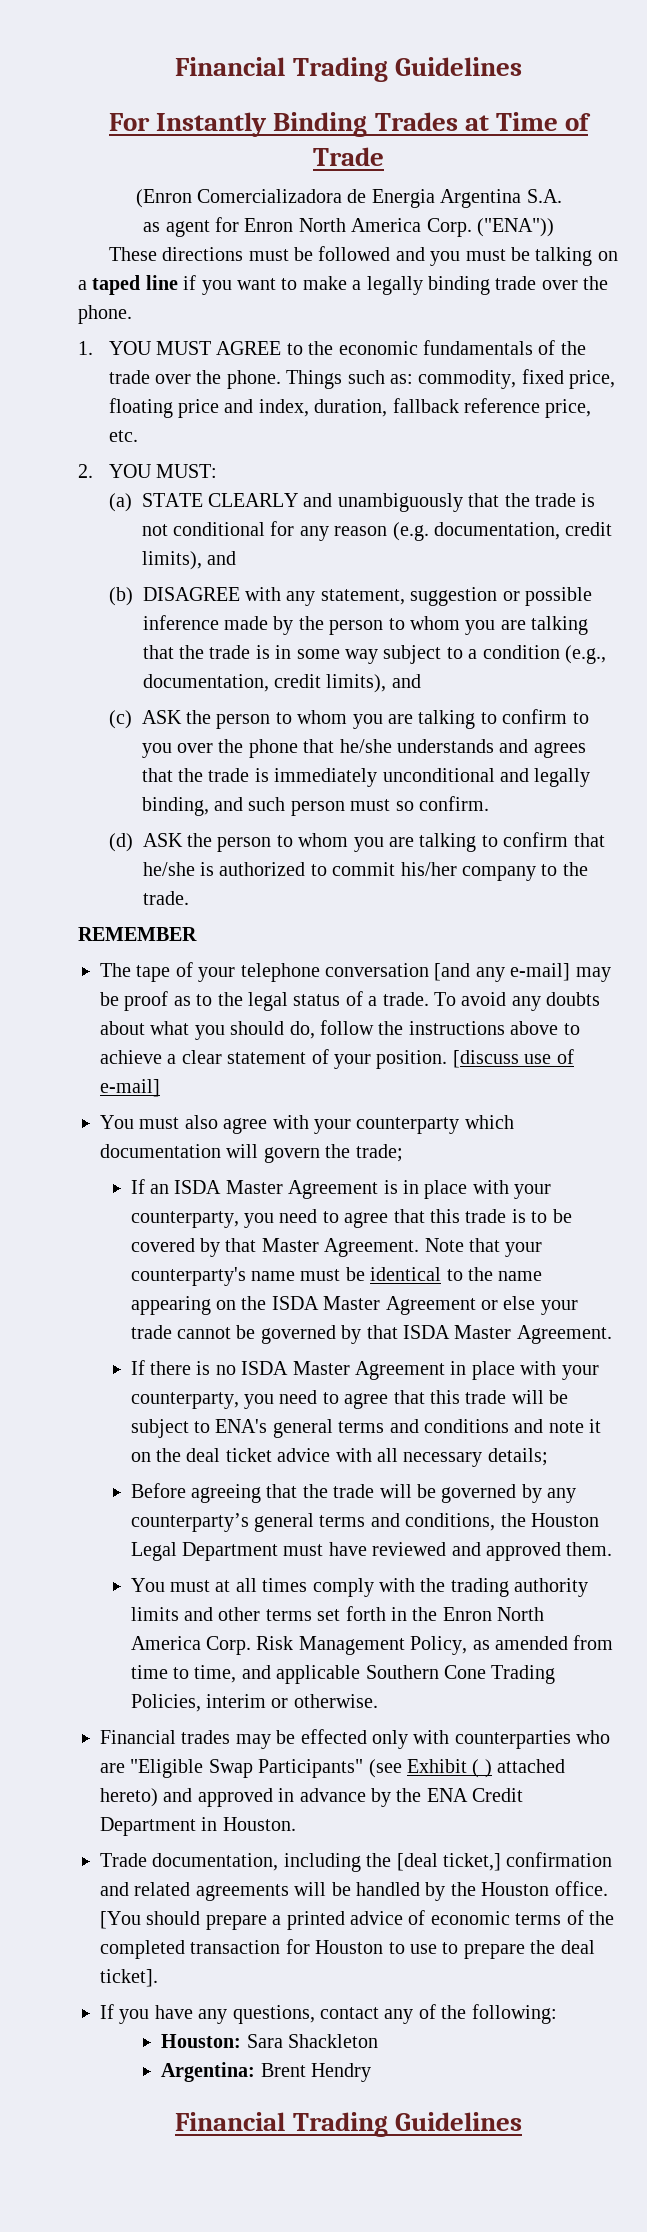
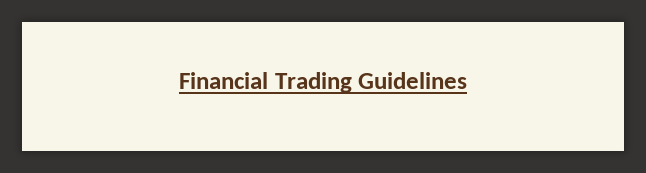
[175,57,522,82] [108,112,592,137] [313,147,384,166] [135,189,562,208] [143,217,554,237] [108,246,618,266] [78,275,609,295] [78,305,132,324] [78,340,586,355] [108,369,616,389] [108,398,592,418] [108,430,138,442] [78,464,218,478] [108,493,596,512] [141,521,613,541] [141,551,237,570] [108,587,593,606] [142,615,589,635] [142,645,607,664] [142,674,421,693] [108,709,589,729] [141,739,586,758] [141,768,591,787] [141,796,490,816] [108,832,605,852] [142,862,588,881] [142,891,189,905] [78,927,197,941] [100,962,611,982] [100,991,601,1011] [100,1020,580,1040] [100,1049,574,1069] [100,1079,160,1097] [100,1115,514,1134] [100,1144,403,1163] [130,1179,552,1199] [130,1209,572,1228] [130,1238,543,1257] [130,1267,543,1286] [130,1296,578,1315] [130,1325,612,1344] [130,1360,599,1380] [130,1390,569,1409] [130,1419,602,1438] [130,1448,548,1467] [130,1483,577,1503] [130,1513,600,1532] [130,1542,613,1561] [130,1578,589,1597] [130,1606,545,1621] [130,1635,614,1655] [130,1665,556,1684] [130,1694,378,1712] [100,1729,611,1749] [100,1759,566,1778] [100,1788,524,1807] [100,1817,296,1836] [100,1852,613,1872] [100,1881,608,1901] [100,1910,614,1930] [100,1939,595,1959] [100,1969,158,1987] [100,2004,557,2024] [161,2034,379,2048] [161,2062,372,2082] [175,2112,522,2137] Financial Trading Guidelines // For Instantly Binding Trades at Time of Trade // (Enron Comercializadora de Energia Argentina S.A. // as agent for Enron North America Corp. ("ENA")) // These directions must be followed and you must be talking on a taped line if you want to make a legally binding trade over the phone. // 1. YOU MUST AGREE to the economic fundamentals of the trade over the phone. Things such as: commodity, fixed price, floating price and index, duration, fallback reference price, etc. // 2. YOU MUST: // (a) STATE CLEARLY and unambiguously that the trade is not conditional for any reason (e.g. documentation, credit limits), and // (b) DISAGREE with any statement, suggestion or possible inference made by the person to whom you are talking that the trade is in some way subject to a condition (e.g., documentation, credit limits), and // (c) ASK the person to whom you are talking to confirm to you over the phone that he/she understands and agrees that the trade is immediately unconditional and legally binding, and such person must so confirm. // (d) ASK the person to whom you are talking to confirm that he/she is authorized to commit his/her company to the trade. // REMEMBER // The tape of your telephone conversation [and any e-mail] may be proof as to the legal status of a trade. To avoid any doubts about what you should do, follow the instructions above to achieve a clear statement of your position. [discuss use of e-mail] // You must also agree with your counterparty which documentation will govern the trade; // If an ISDA Master Agreement is in place with your counterparty, you need to agree that this trade is to be covered by that Master Agreement. Note that your counterparty's name must be identical to the name appearing on the ISDA Master Agreement or else your trade cannot be governed by that ISDA Master Agreement. // If there is no ISDA Master Agreement in place with your counterparty, you need to agree that this trade will be subject to ENA's general terms and conditions and note it on the deal ticket advice with all necessary details; // Before agreeing that the trade will be governed by any counterparty’s general terms and conditions, the Houston Legal Department must have reviewed and approved them. // You must at all times comply with the trading authority limits and other terms set forth in the Enron North America Corp. Risk Management Policy, as amended from time to time, and applicable Southern Cone Trading Policies, interim or otherwise. // Financial trades may be effected only with counterparties who are "Eligible Swap Participants" (see Exhibit ( ) attached hereto) and approved in advance by the ENA Credit Department in Houston. // Trade documentation, including the [deal ticket,] confirmation and related agreements will be handled by the Houston office. [You should prepare a printed advice of economic terms of the completed transaction for Houston to use to prepare the deal ticket]. // If you have any questions, contact any of the following: // Houston: Sara Shackleton // Argentina: Brent Hendry // Financial Trading Guidelines -> [178,72,468,93] Financial Trading Guidelines

